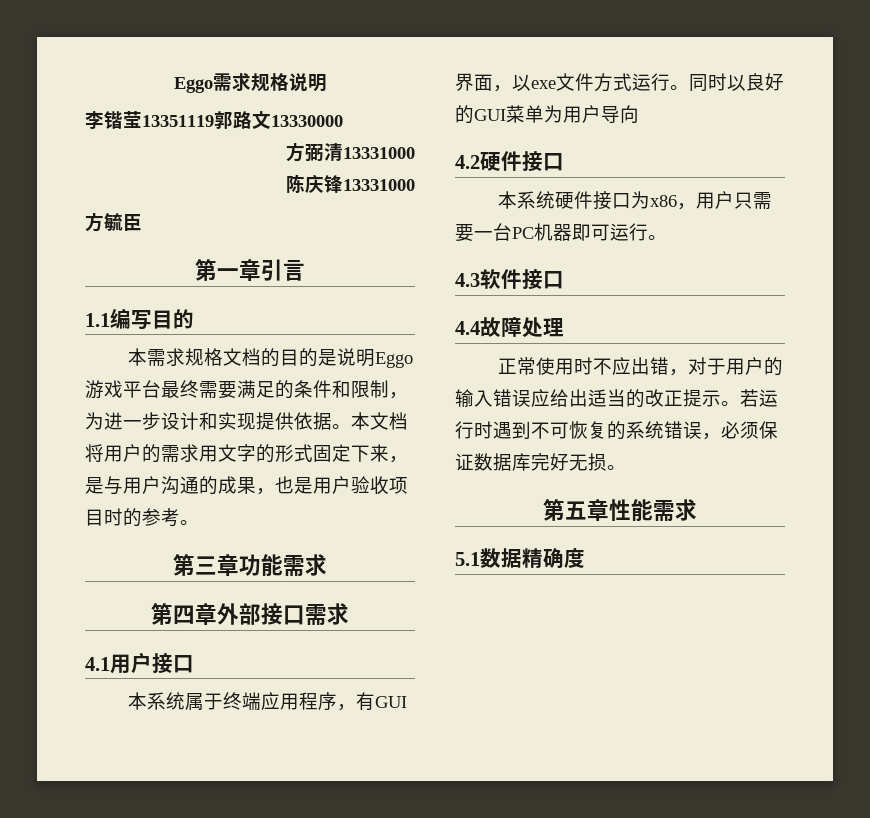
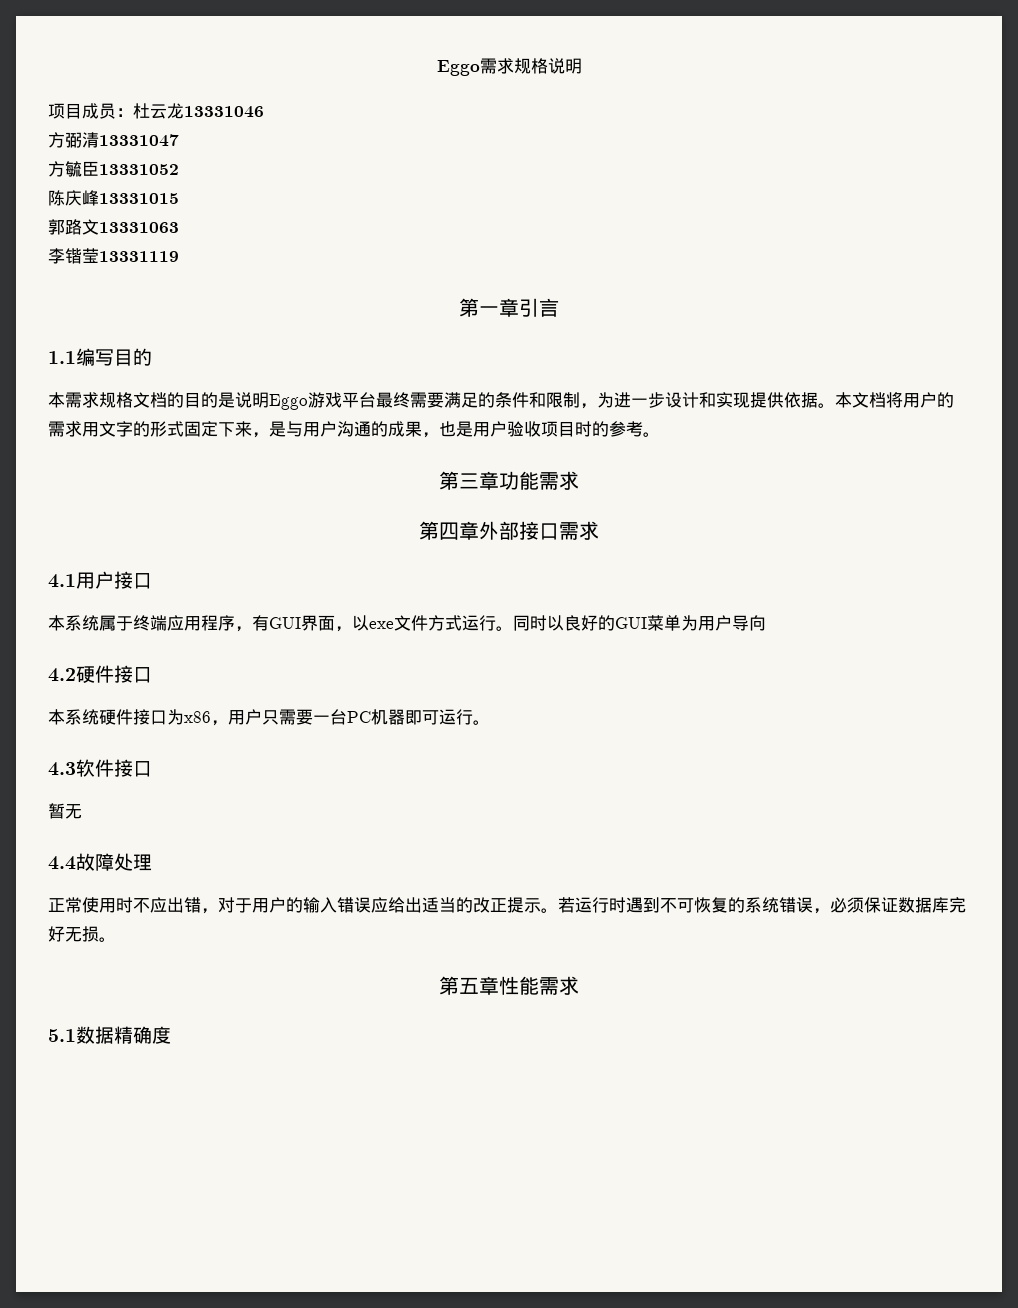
[85,110,343,129] [286,142,415,162] [286,174,415,193] [85,212,142,232] 李锴莹13351119郭路文13330000 // 方弼清13331000 // 陈庆锋13331000 // 方毓臣 -> [48,103,264,119] [48,132,179,148] [48,161,179,177] [48,190,179,206] [48,219,179,235] [48,248,179,264] 项目成员：杜云龙13331046 // 方弼清13331047 // 方毓臣13331052 // 陈庆峰13331015 // 郭路文13331063 // 李锴莹13331119
(564, 280) none -> [48,803,82,819] // 暂无

